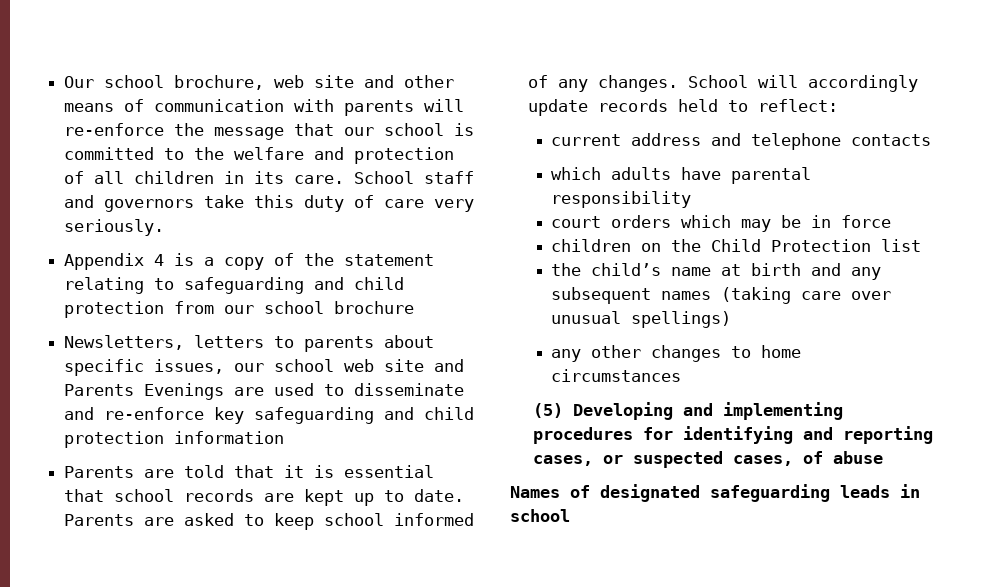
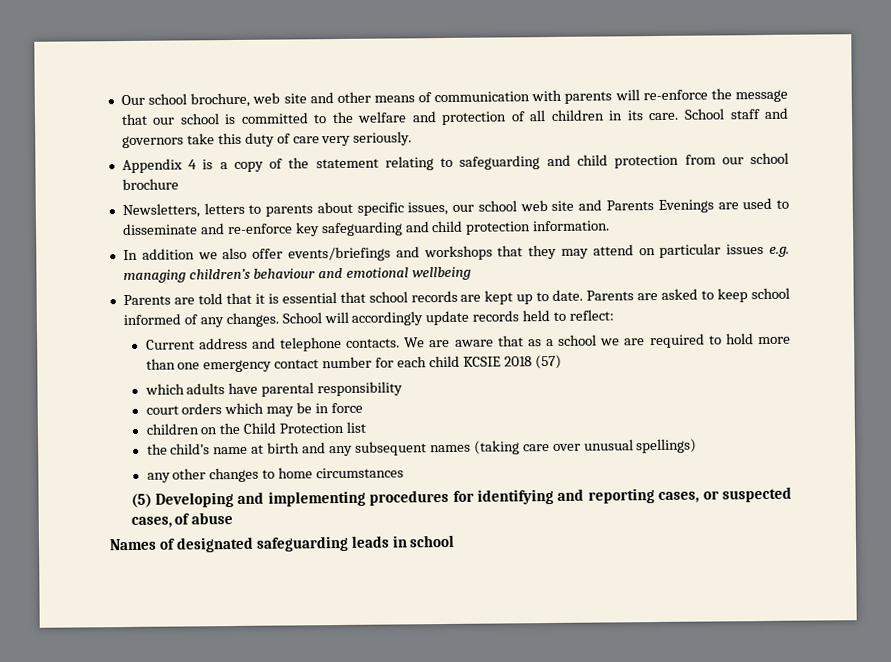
[174,431,285,444] information -> [532,220,611,232] [122,243,790,262] [122,266,471,284] information. // In addition we also offer events/briefings and workshops that they may attend on particular issues e.g. managing children’s behaviour and emotional wellbeing
[551,134,622,146] current -> [145,339,195,350] Current
[851,134,932,146] contacts -> [346,333,791,349] [145,354,562,373] contacts. We are aware that as a school we are required to hold more than one emergency contact number for each child KCSIE 2018 (57)

